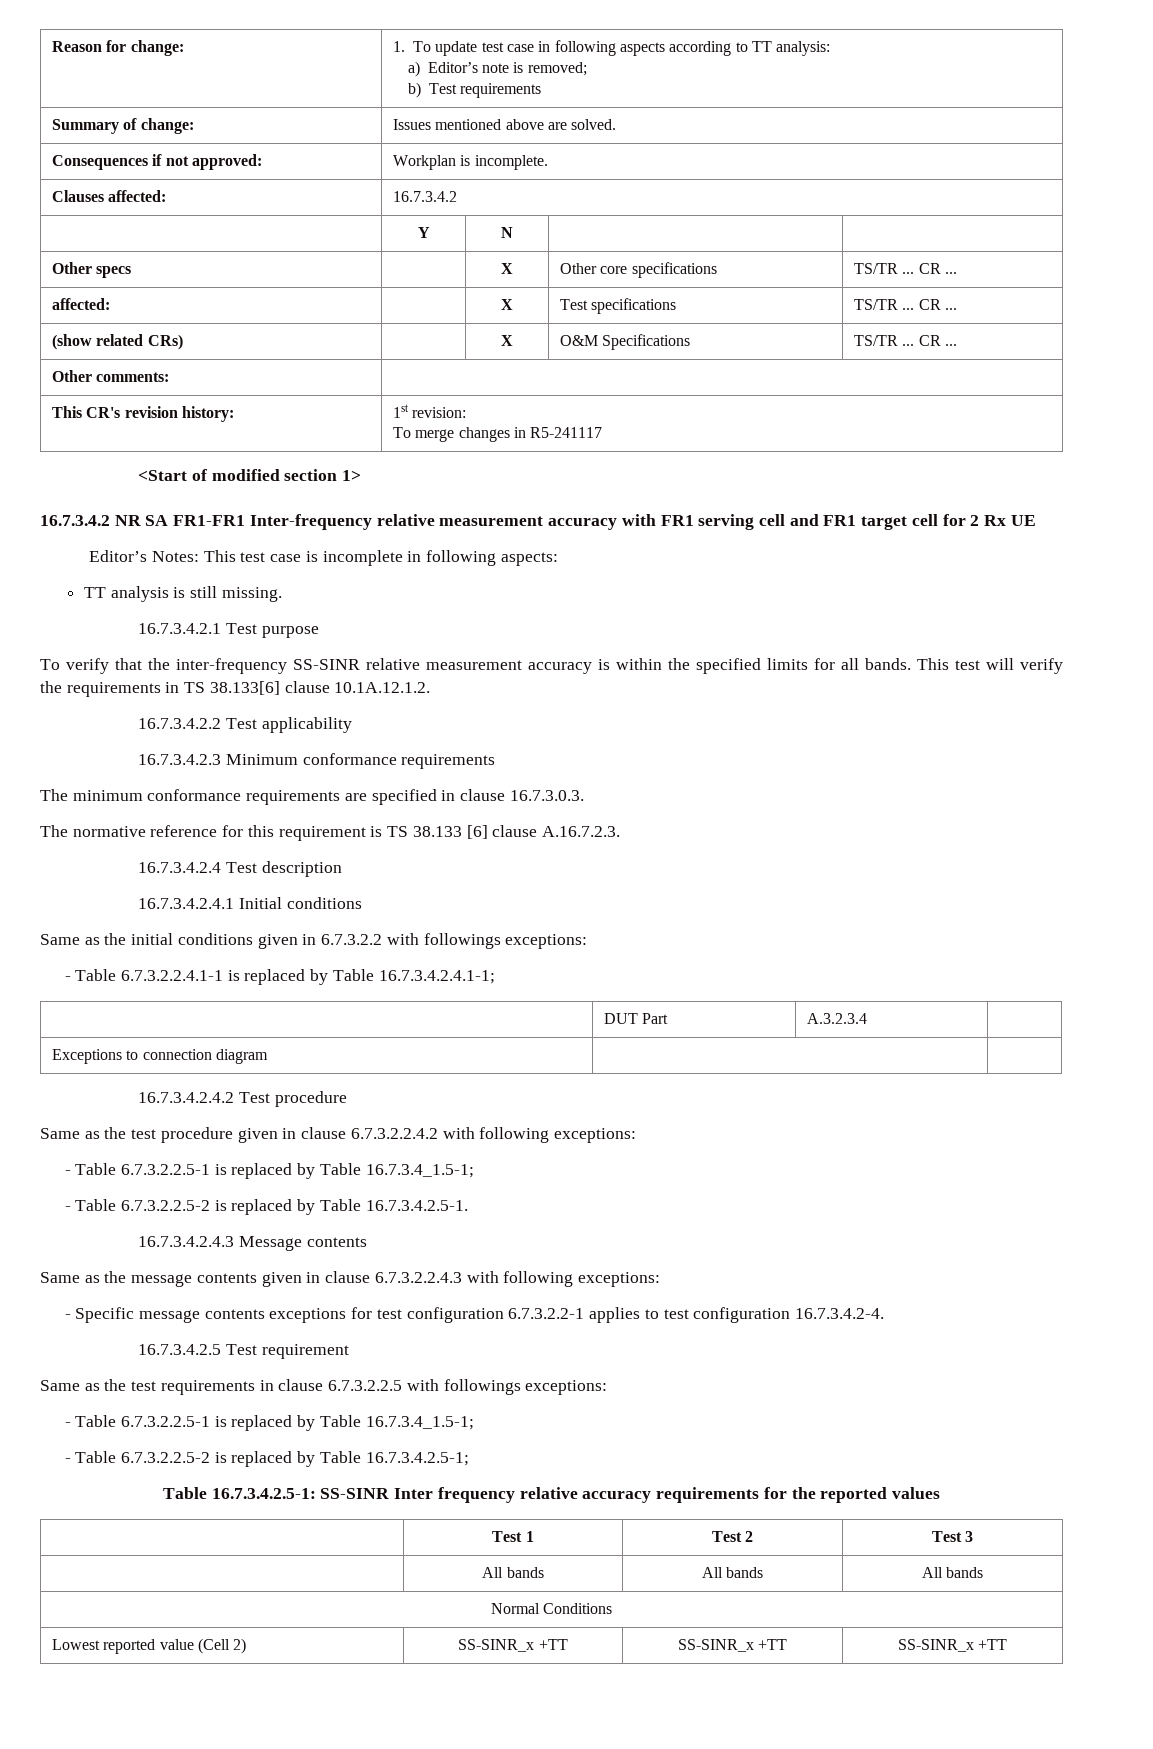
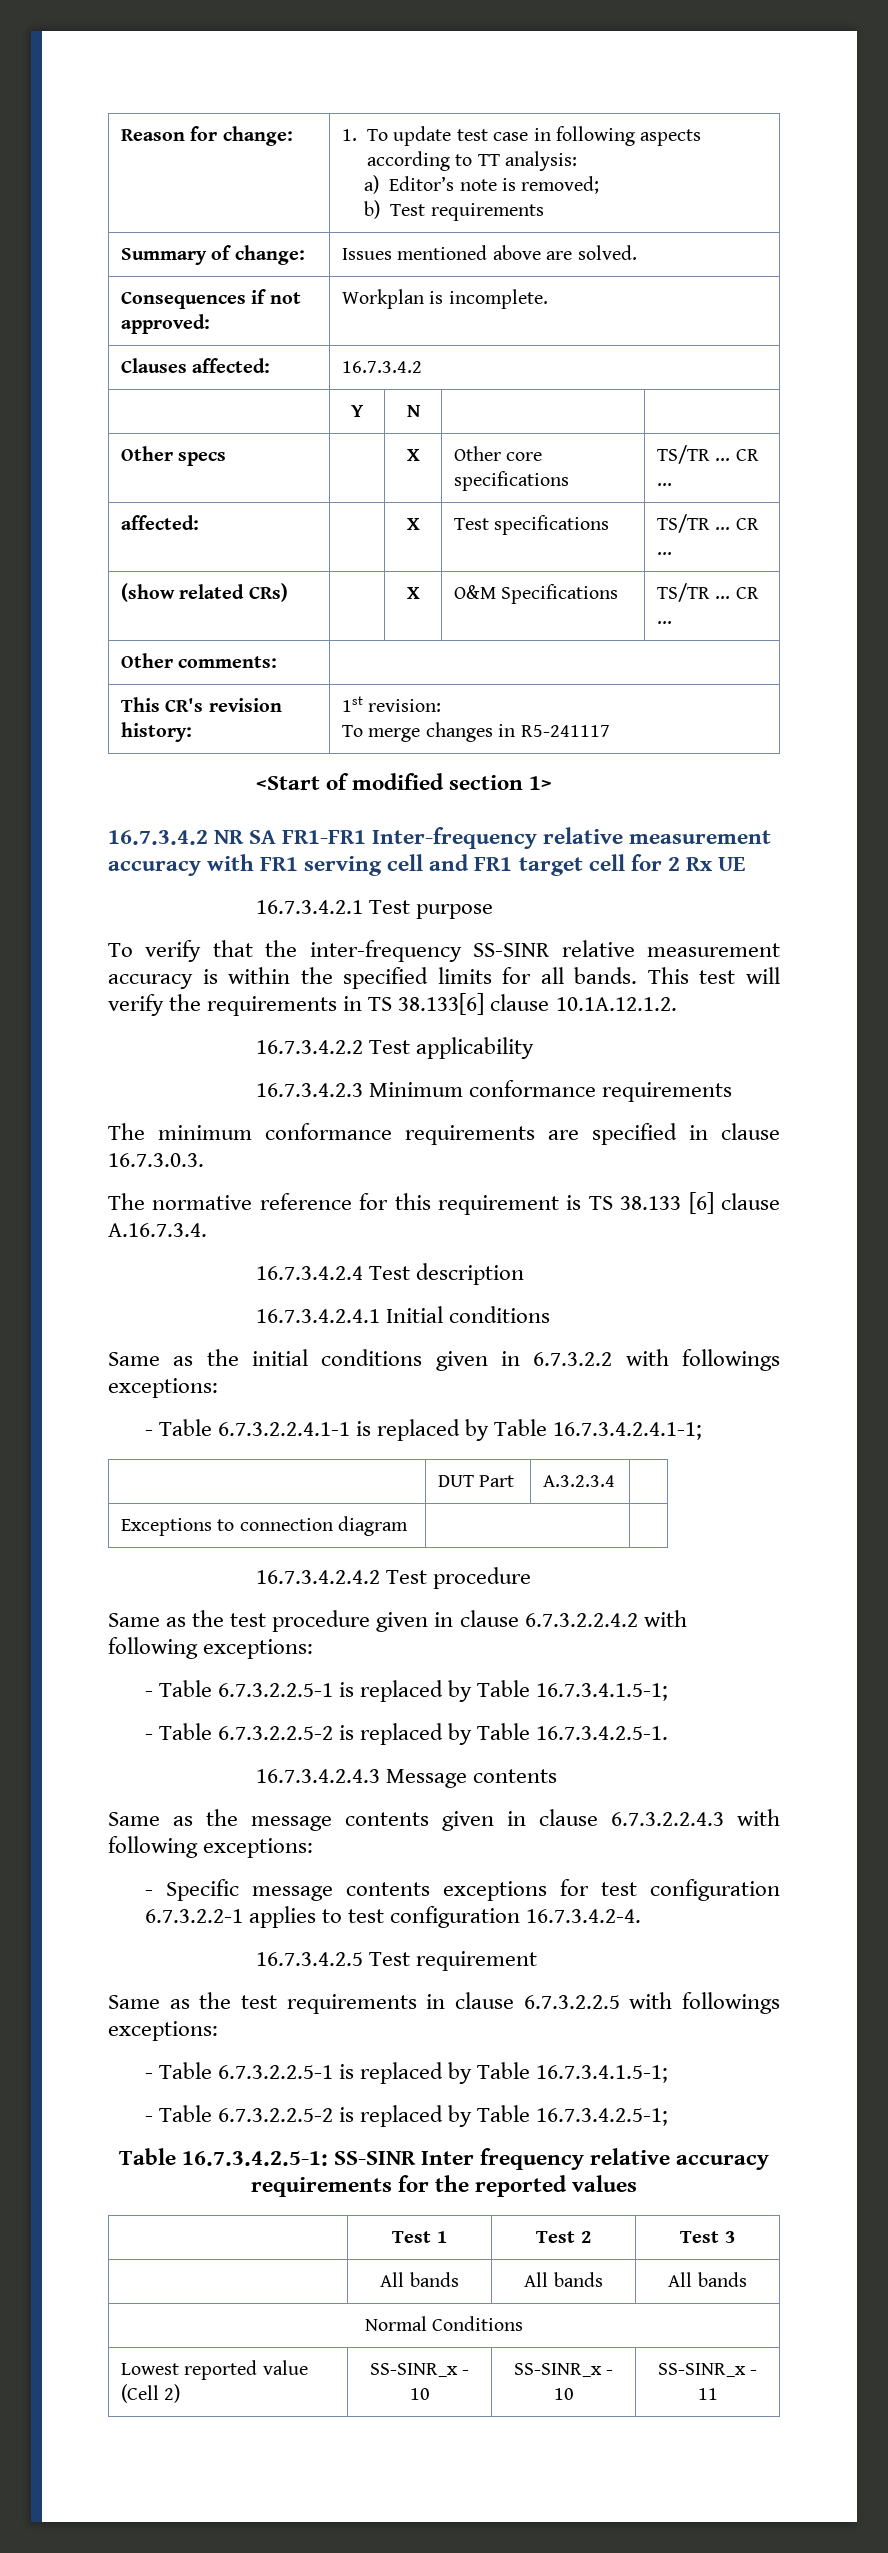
[89,550,558,566] [83,586,282,602] // Editor’s Notes: This test case is incomplete in following aspects: // TT analysis is still missing. -> (745, 864) none
[541,826,620,837] A.16.7.2.3. -> [108,1223,207,1237] A.16.7.3.4.
[365,1164,474,1178] 16.7.3.4_1.5-1; -> [536,1683,669,1701] 16.7.3.4.1.5-1;
[365,1416,474,1430] 16.7.3.4_1.5-1; -> [536,2065,669,2083] 16.7.3.4.1.5-1;
[538,1639,568,1650] [677,1639,788,1652] [897,1639,1008,1652] +TT | SS-SINR_x +TT | SS-SINR_x +TT -> [462,2370,470,2375] [409,2388,430,2400] [513,2363,614,2377] [553,2388,574,2400] [657,2363,758,2377] [697,2388,718,2400] - 10 | SS-SINR_x - 10 | SS-SINR_x - 11

